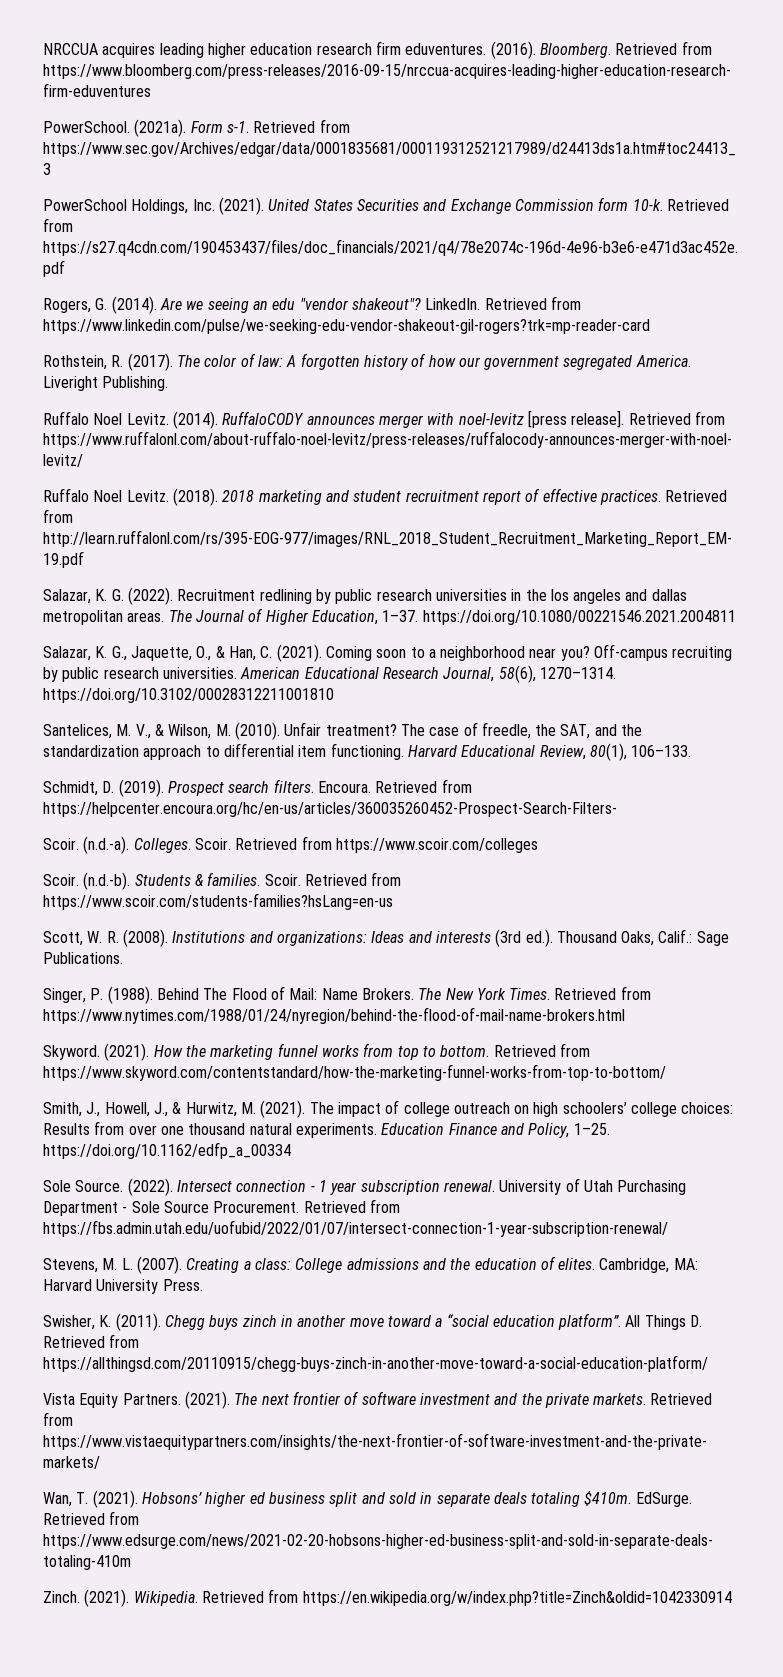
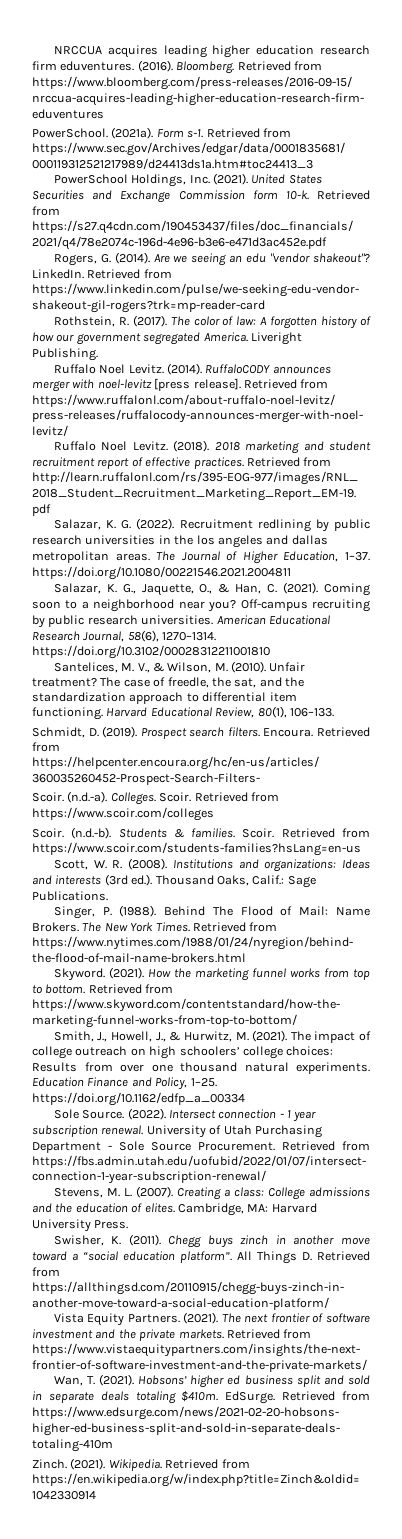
[560,724,591,739] SAT, -> [234,678,257,688] sat,

